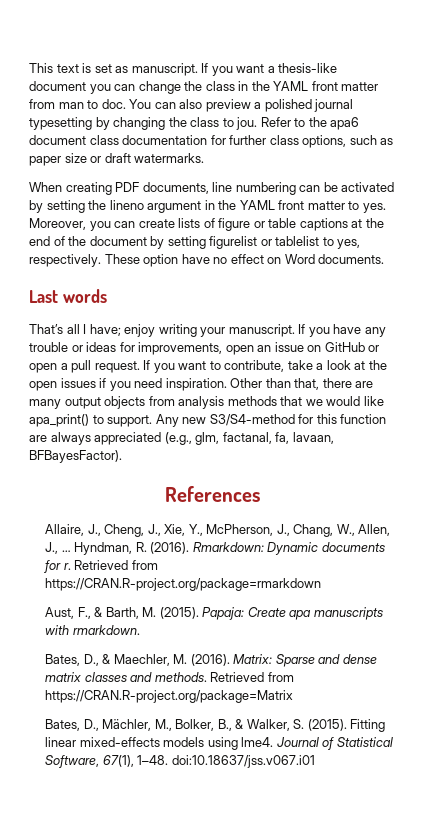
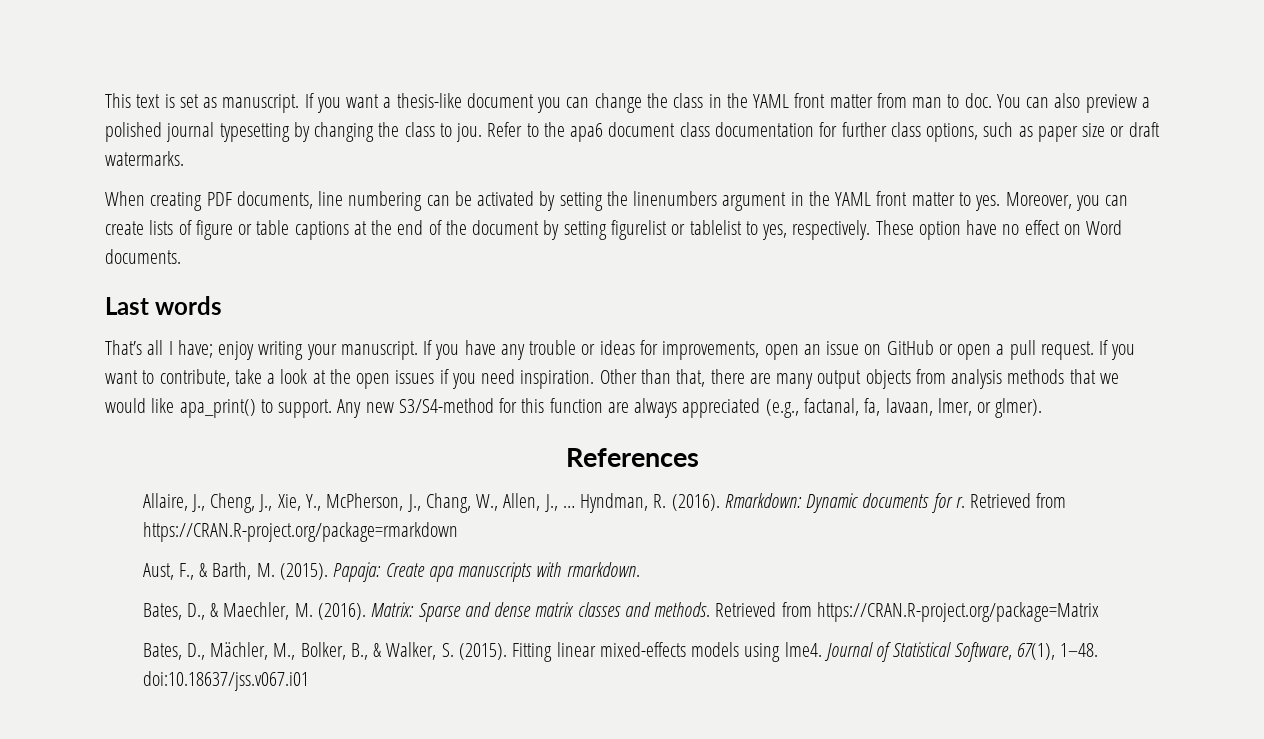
[109,200,144,210] lineno -> [633,191,718,206] linenumbers
[195,432,220,445] glm, -> (799, 408) none
[29,450,122,463] BFBayesFactor). -> [937,398,1043,418] lmer, or glmer).

